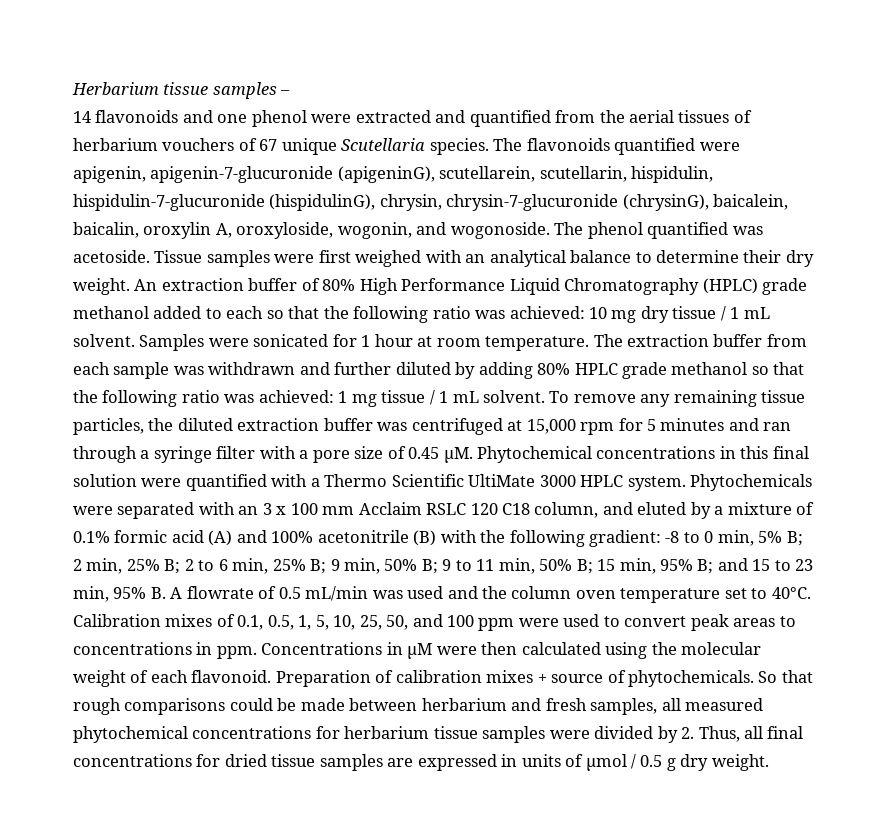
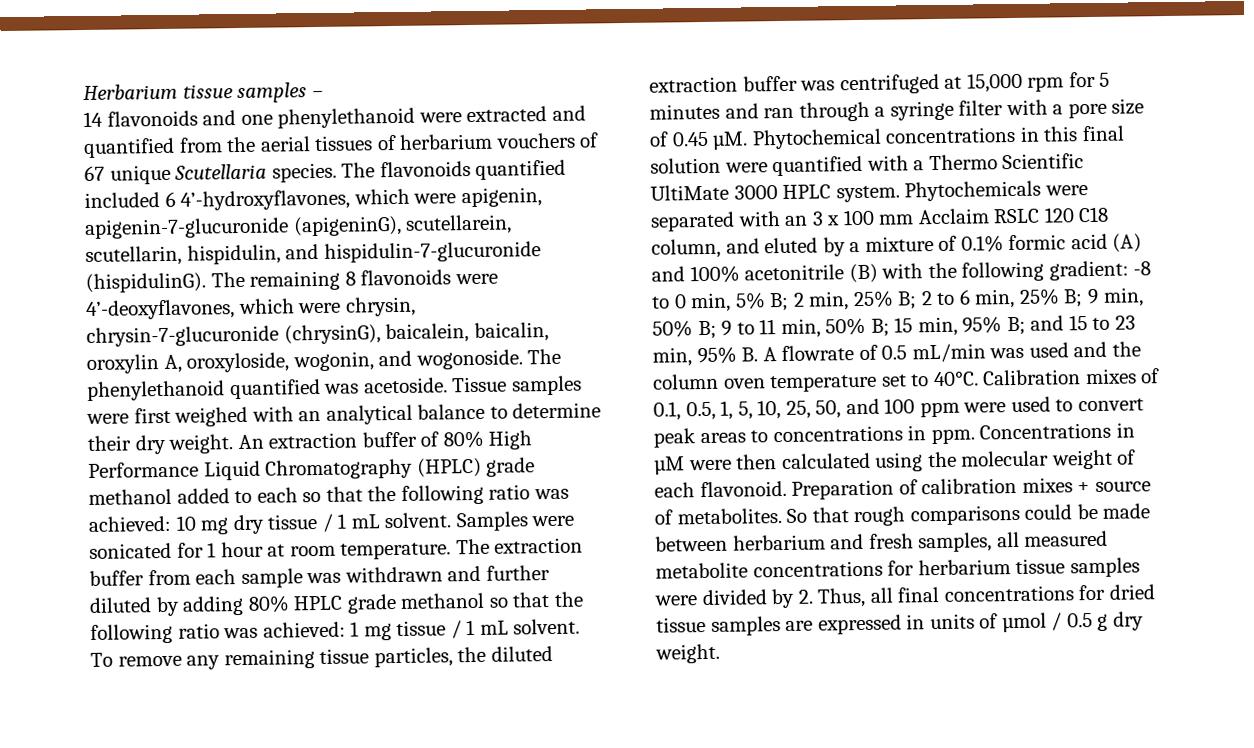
[251,110,307,127] phenol -> [277,107,416,129] phenylethanoid
(696, 146) none -> [84,188,410,211] included 6 4’-hydroxyflavones, which
[73,194,376,211] hispidulin-7-glucuronide (hispidulinG), -> [285,241,541,263] [85,269,498,293] [86,298,342,320] and hispidulin-7-glucuronide (hispidulinG). The remaining 8 flavonoids were 4’-deoxyflavones, which were
[587,222,643,239] phenol -> [87,380,225,401] phenylethanoid
[628,670,755,687] phytochemicals. -> [676,508,782,525] metabolites.
[73,726,188,743] phytochemical -> [655,562,748,579] metabolite

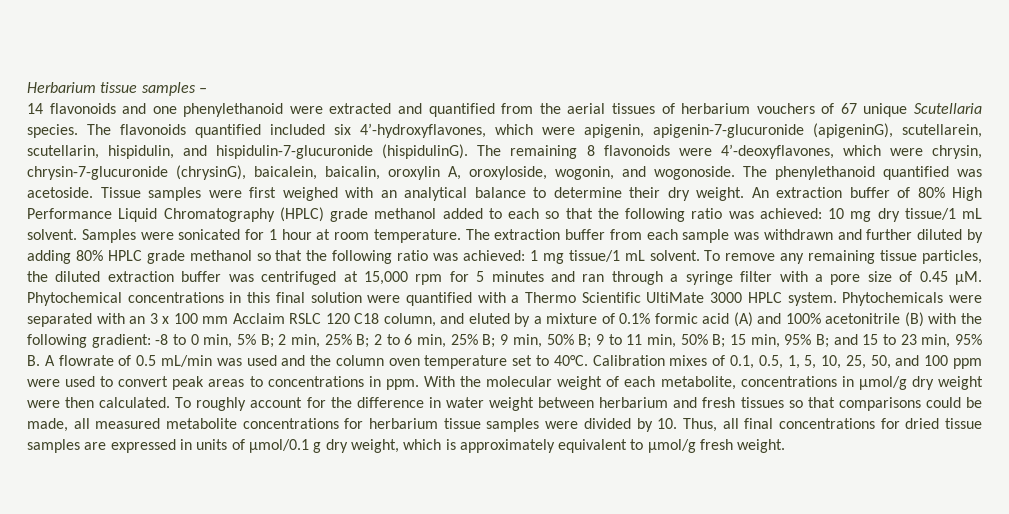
[164,191,176,207] 6 -> [334,124,351,135] six
[267,513,347,532] tissue / 1 -> [904,208,956,220] tissue/1
[396,619,476,639] tissue / 1 -> [568,250,620,262] tissue/1
[979,422,1135,440] [654,452,924,475] Concentrations in µM were then calculated using -> [423,376,455,387] With
[699,477,1151,500] [654,503,1151,527] [655,532,993,553] flavonoid. Preparation of calibration mixes + source of metabolites. So that rough comparisons could be made between herbarium and fresh samples, -> [660,376,983,390] [27,397,982,411] [27,418,68,432] metabolite, concentrations in µmol/g dry weight were then calculated. To roughly account for the difference in water weight between herbarium and fresh tissues so that comparisons could be made,
[797,589,813,604] 2. -> [657,418,678,429] 10.
[1001,611,1144,633] µmol / 0.5 g dry -> [248,439,734,453] µmol/0.1 g dry weight, which is approximately equivalent to µmol/g fresh

